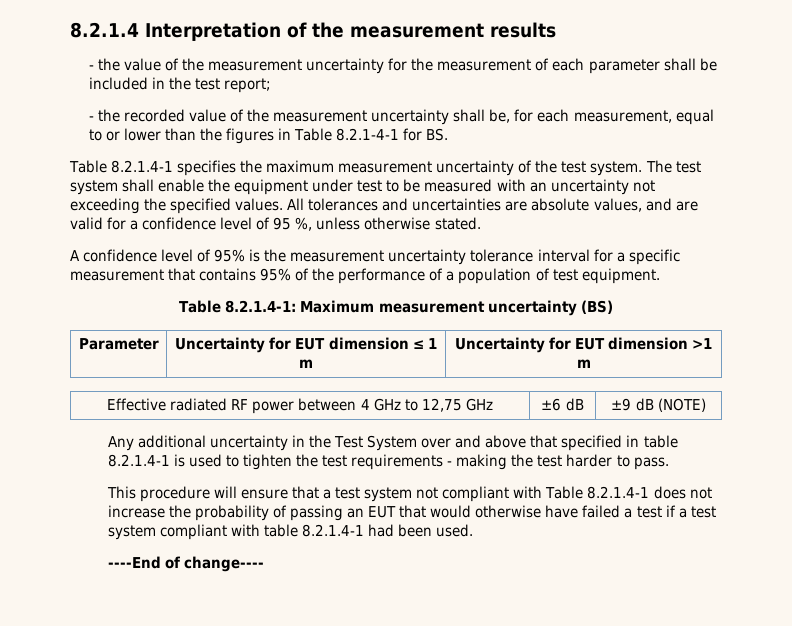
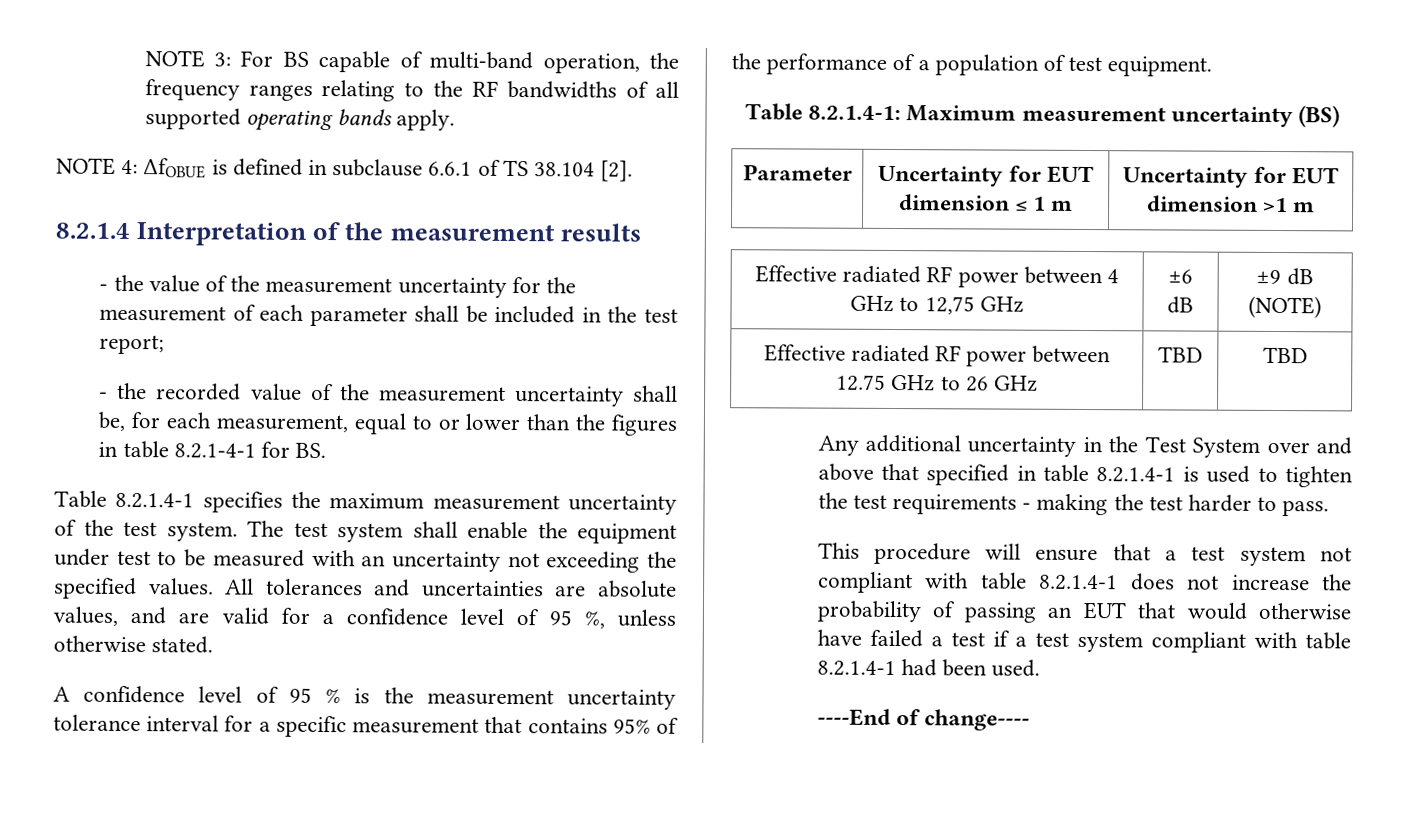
(70, 30) none -> [144,50,680,74] [144,79,680,102] [144,108,456,132] [56,157,634,182] NOTE 3: For BS capable of multi-band operation, the frequency ranges relating to the RF bandwidths of all supported operating bands apply. // NOTE 4: ΔfOBUE is defined in subclause 6.6.1 of TS 38.104 [2]. //
[294,128,333,141] Table -> [122,440,169,459] table
[214,249,246,262] 95% -> [288,687,342,704] 95 %
(706, 405) none -> [763,344,1112,367] [836,374,1038,392] [1158,346,1203,363] [1262,346,1308,364] // Effective radiated RF power between 12.75 GHz to 26 GHz | TBD | TBD
[545,486,584,499] Table -> [980,572,1027,590] table

